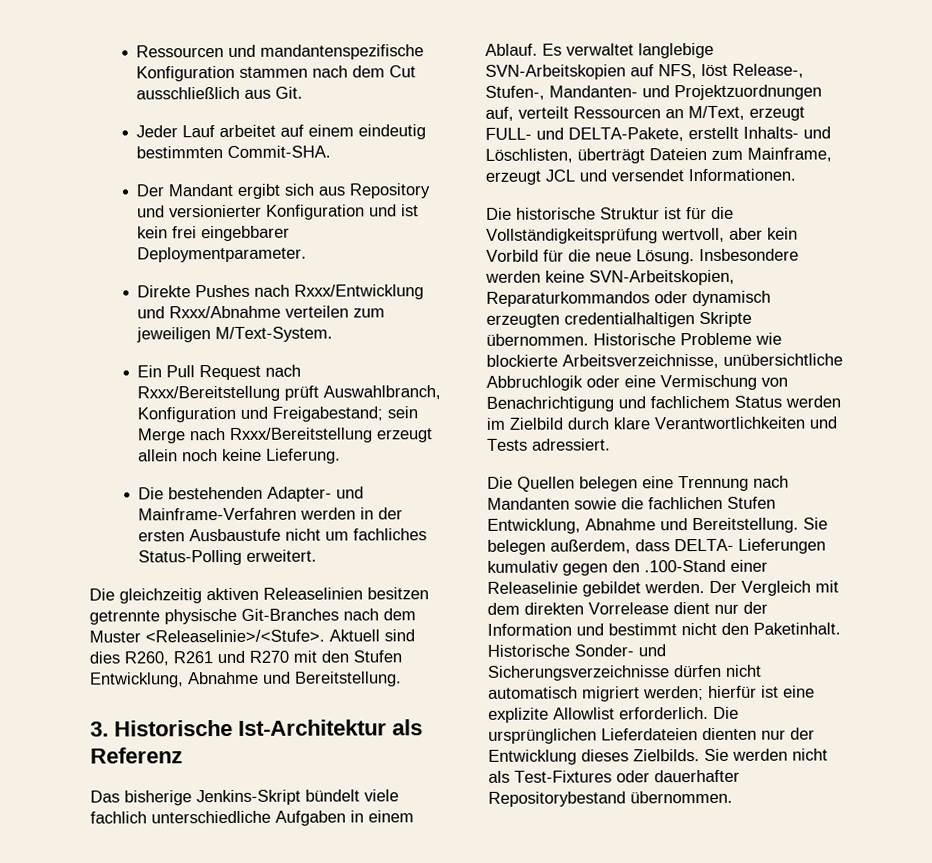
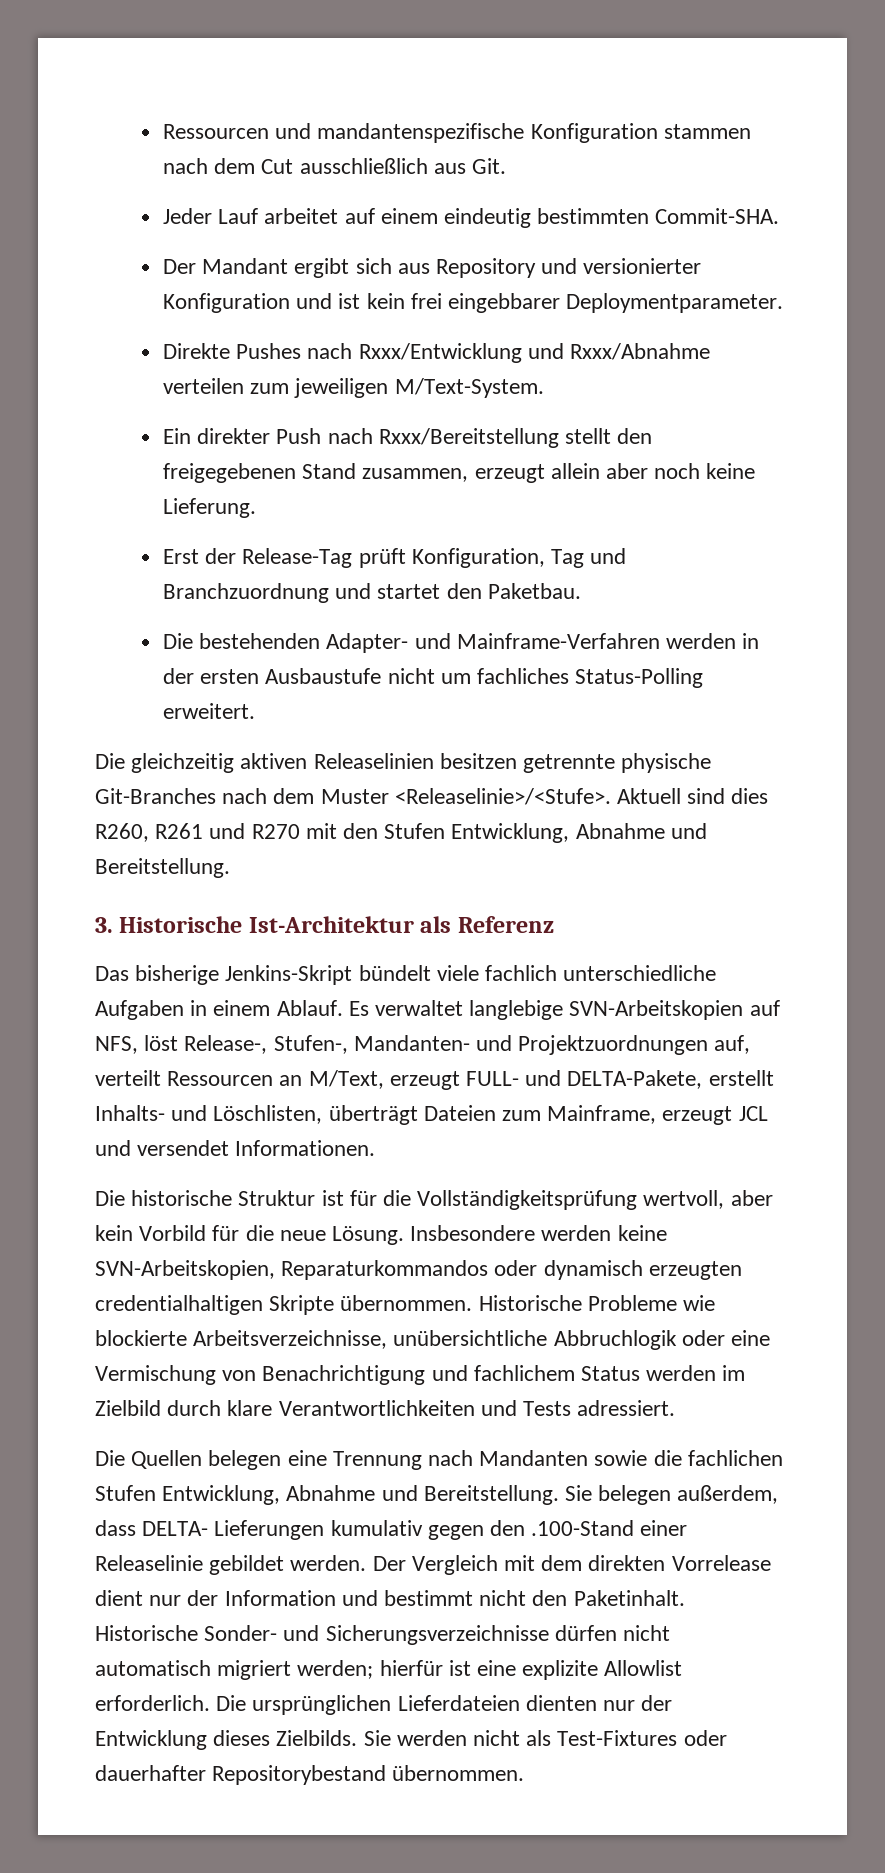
[166,364,302,381] [137,385,442,402] [137,406,419,423] [137,427,374,444] Pull Request nach Rxxx/Bereitstellung prüft Auswahlbranch, Konfiguration und Freigabestand; sein Merge nach Rxxx/Bereitstellung -> [197,428,653,448] [162,463,469,483] direkter Push nach Rxxx/Bereitstellung stellt den freigegebenen Stand zusammen,
(179, 455) none -> [605,463,648,479] aber
(342, 456) none -> [162,548,627,568] [162,583,581,603] // Erst der Release-Tag prüft Konfiguration, Tag und Branchzuordnung und startet den Paketbau.

